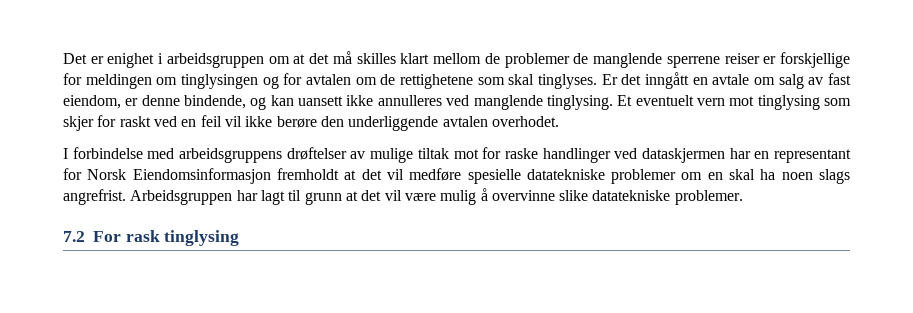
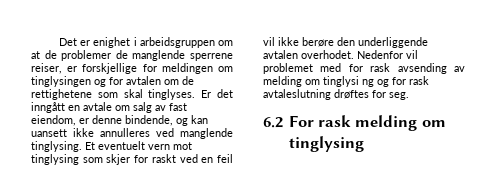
[309,51,482,64] det må skilles klart mellom -> (40, 55) none
[724,53,760,64] reiser -> [31,63,62,74] reiser,
[63,147,851,163] [63,168,850,184] [63,188,743,205] [63,230,160,242] // I forbindelse med arbeidsgruppens drøftelser av mulige tiltak mot for raske handlinger ved dataskjermen har en representant for Norsk Eiendomsinformasjon fremholdt at det vil medføre spesielle datatekniske problemer om en skal ha noen slags angrefrist. Arbeidsgruppen har lagt til grunn at det vil være mulig å overvinne slike datatekniske problemer. // 7.2 For rask -> [357,50,418,59] [263,63,465,74] [263,76,429,87] [263,89,409,100] [263,115,446,131] Nedenfor vil problemet med for rask avsending av melding om tinglysi ng og for rask avtaleslutning drøftes for seg. // 6.2 For rask melding om

